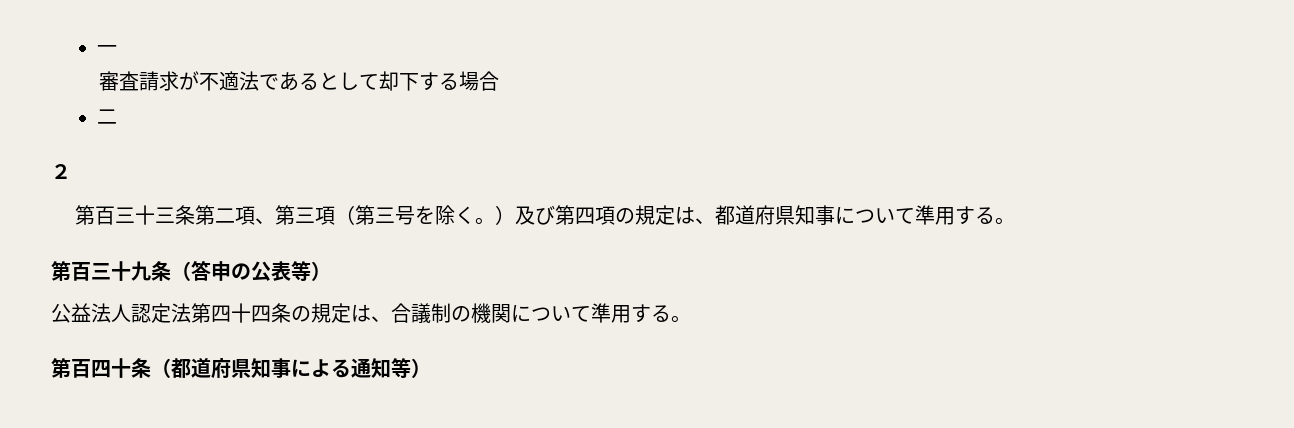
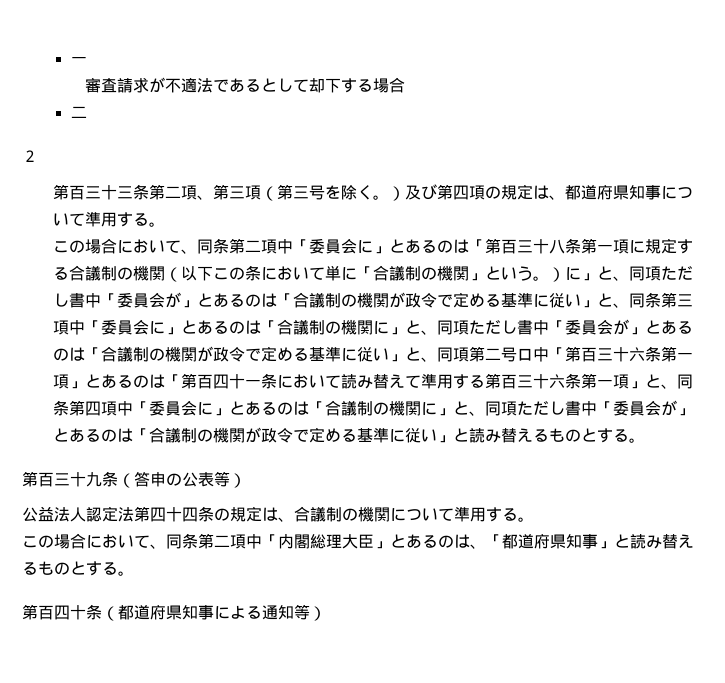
(1015, 221) none -> [53,238,694,254] [53,265,694,282] [53,292,694,308] [53,319,694,335] [53,346,694,362] [53,373,694,389] [53,400,694,416] [53,427,646,443] // この場合において、同条第二項中「委員会に」とあるのは「第百三十八条第一項に規定する合議制の機関（以下この条において単に「合議制の機関」という。）に」と、同項ただし書中「委員会が」とあるのは「合議制の機関が政令で定める基準に従い」と、同条第三項中「委員会に」とあるのは「合議制の機関に」と、同項ただし書中「委員会が」とあるのは「合議制の機関が政令で定める基準に従い」と、同項第二号ロ中「第百三十六条第一項」とあるのは「第百四十一条において読み替えて準用する第百三十六条第一項」と、同条第四項中「委員会に」とあるのは「合議制の機関に」と、同項ただし書中「委員会が」とあるのは「合議制の機関が政令で定める基準に従い」と読み替えるものとする。
(691, 319) none -> [22,533,694,549] [22,561,134,576] // この場合において、同条第二項中「内閣総理大臣」とあるのは、「都道府県知事」と読み替えるものとする。

